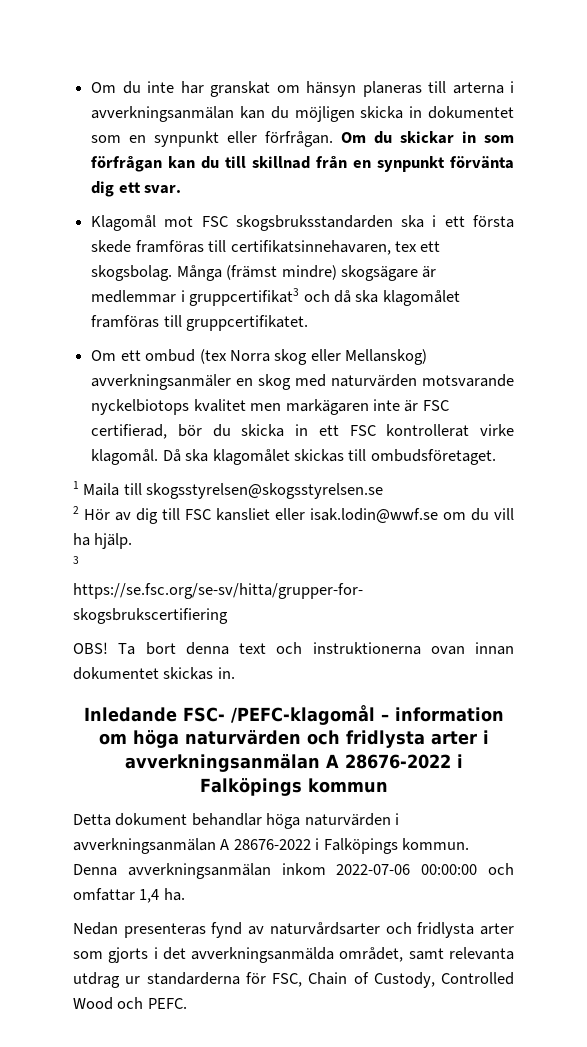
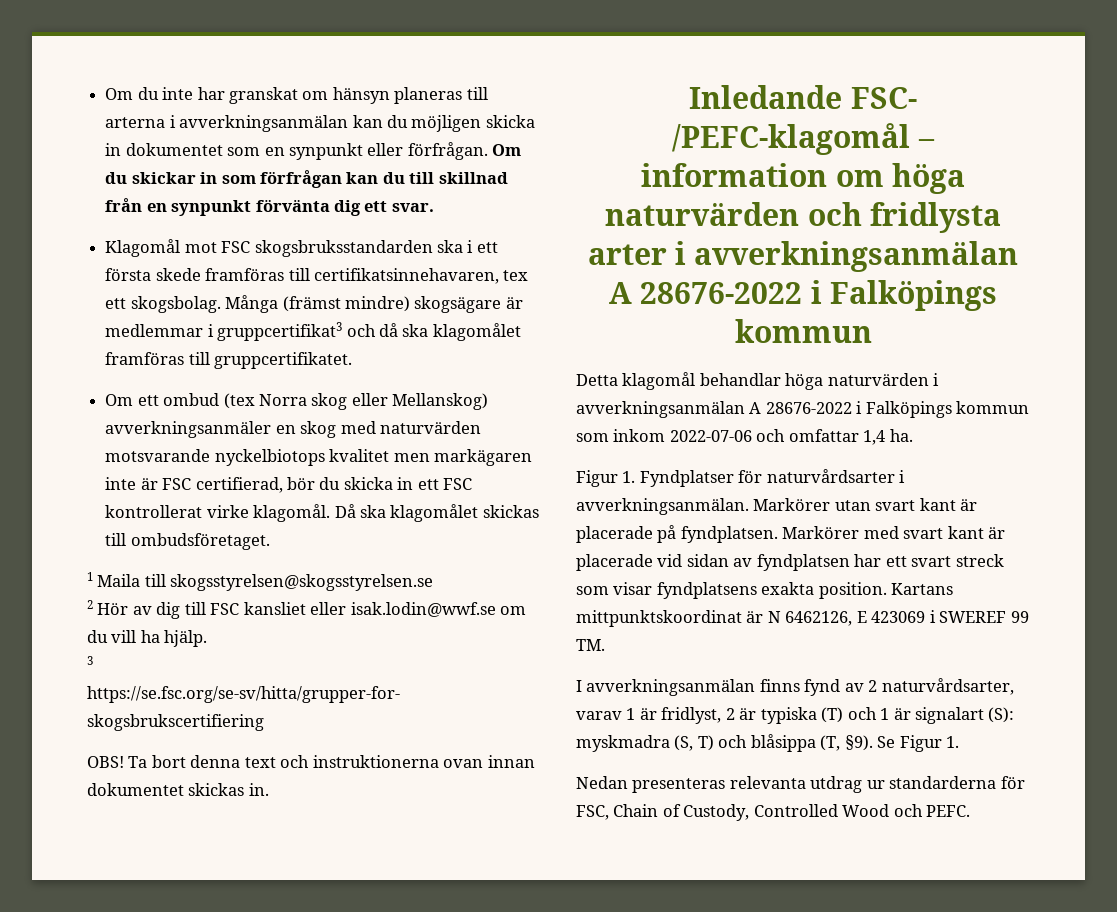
[115,813,188,826] dokument -> [622,372,696,390] klagomål
[402,838,470,850] [73,863,271,879] kommun. Denna avverkningsanmälan -> [956,401,1030,414] [576,433,609,442] kommun som
[421,864,478,875] 00:00:00 -> (752, 436) none
[73,922,514,938] [73,947,444,963] Nedan presenteras fynd av naturvårdsarter och fridlysta arter som gjorts i det avverkningsanmälda området, samt -> [576,469,906,487] [576,498,978,515] [576,525,1006,543] [576,554,1004,571] [576,582,954,599] [576,610,1029,627] [576,639,605,651] [576,678,1014,696] [576,707,1015,724] [576,734,960,752] [576,776,726,793] Figur 1. Fyndplatser för naturvårdsarter i avverkningsanmälan. Markörer utan svart kant är placerade på fyndplatsen. Markörer med svart kant är placerade vid sidan av fyndplatsen har ett svart streck som visar fyndplatsens exakta position. Kartans mittpunktskoordinat är N 6462126, E 423069 i SWEREF 99 TM. // I avverkningsanmälan finns fynd av 2 naturvårdsarter, varav 1 är fridlyst, 2 är typiska (T) och 1 är signalart (S): myskmadra (S, T) och blåsippa (T, §9). Se Figur 1. // Nedan presenteras

